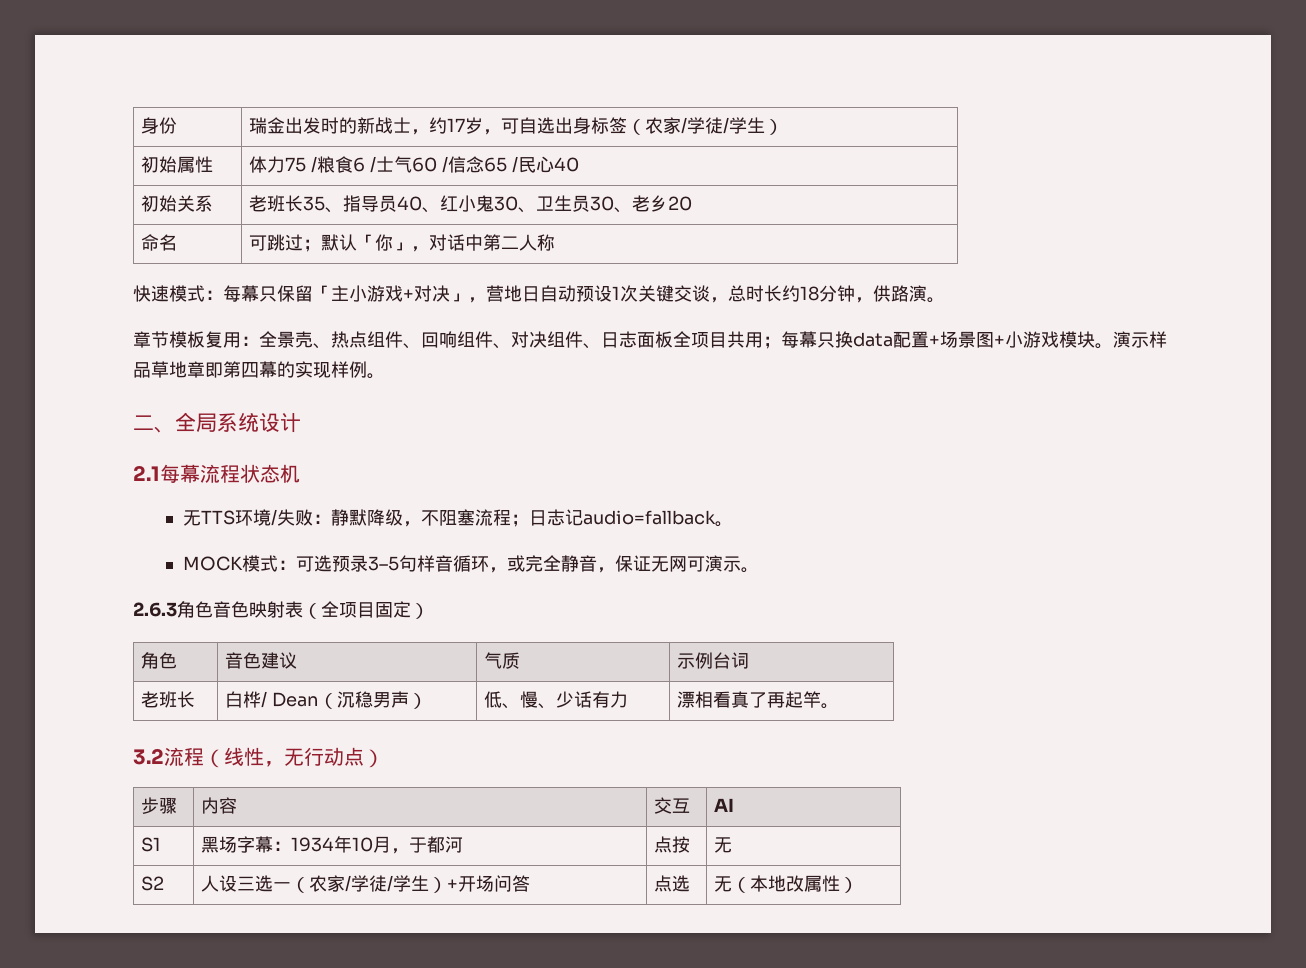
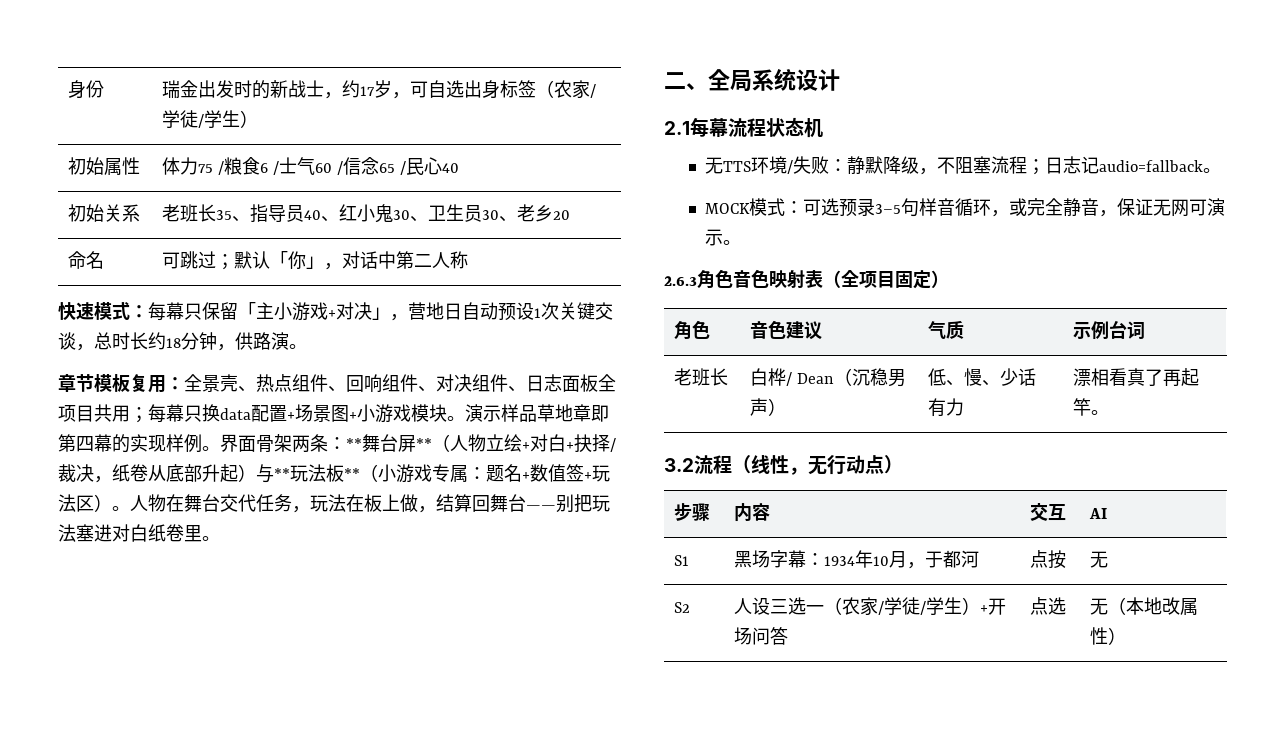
(385, 376) none -> [220,434,616,453] [58,464,610,483] [58,494,610,513] [58,524,220,542] 界面骨架两条：**舞台屏**（人物立绘+对白+抉择/裁决，纸卷从底部升起）与**玩法板**（小游戏专属：题名+数值签+玩法区）。人物在舞台交代任务，玩法在板上做，结算回舞台——别把玩法塞进对白纸卷里。

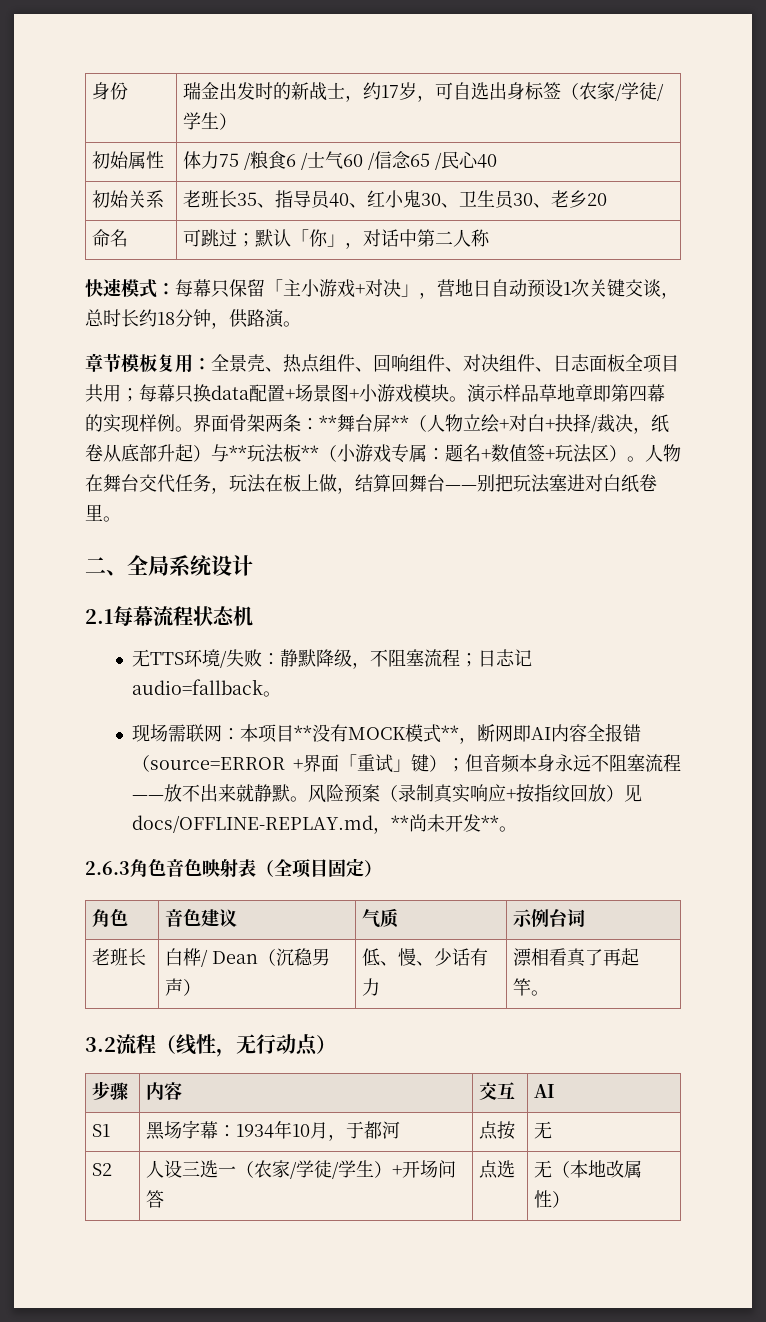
[705,198,1226,217] [705,229,724,246] MOCK模式：可选预录3–5句样音循环，或完全静音，保证无网可演示 -> [132,723,642,744] [132,754,681,773] [132,784,643,803] [132,814,500,834] 现场需联网：本项目**没有MOCK模式**，断网即AI内容全报错（source=ERROR +界面「重试」键）；但音频本身永远不阻塞流程——放不出来就静默。风险预案（录制真实响应+按指纹回放）见docs/OFFLINE-REPLAY.md，**尚未开发**

